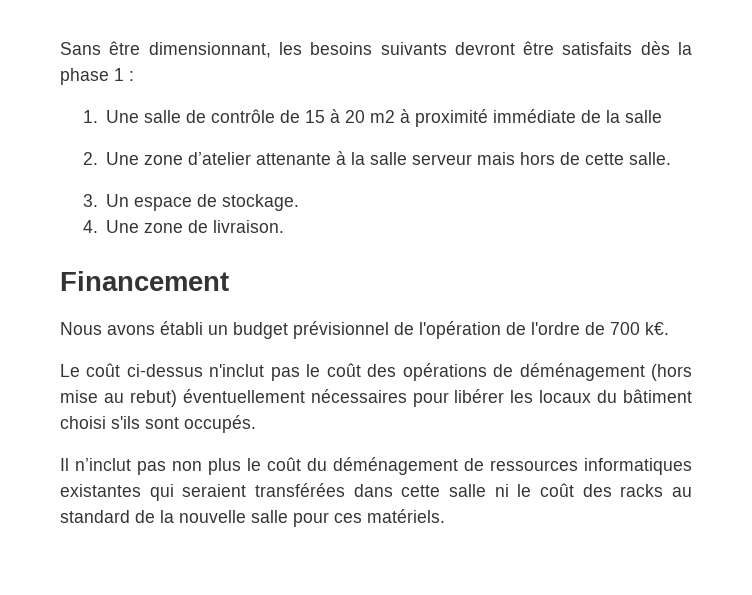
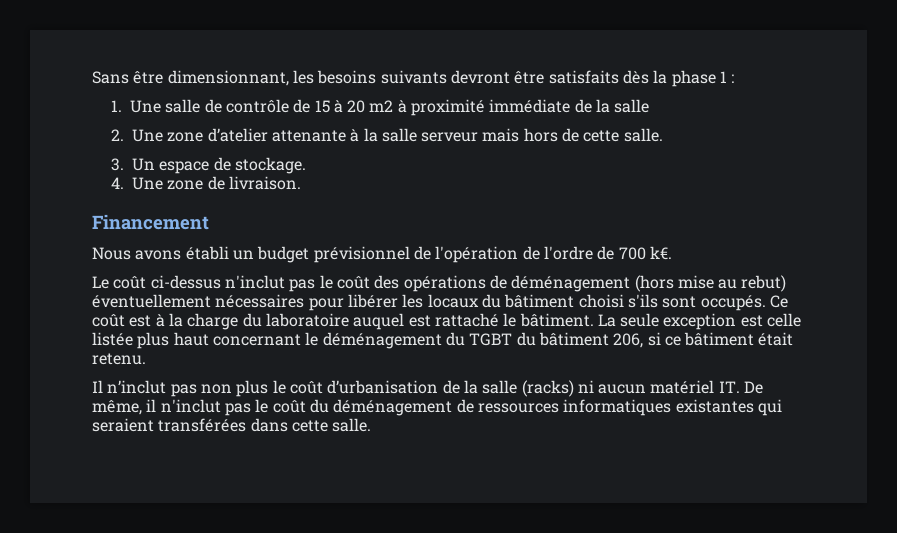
(256, 424) none -> [769,295,788,308] [92,313,802,330] [92,332,794,349] [92,353,146,365] Ce coût est à la charge du laboratoire auquel est rattaché le bâtiment. La seule exception est celle listée plus haut concernant le déménagement du TGBT du bâtiment 206, si ce bâtiment était retenu.
(301, 464) none -> [327,380,764,397] [92,399,306,416] d’urbanisation de la salle (racks) ni aucun matériel IT. De même, il n'inclut pas le coût
[449,483,692,497] [60,509,445,527] salle ni le coût des racks au standard de la nouvelle salle pour ces matériels. -> [332,418,372,432] salle.

